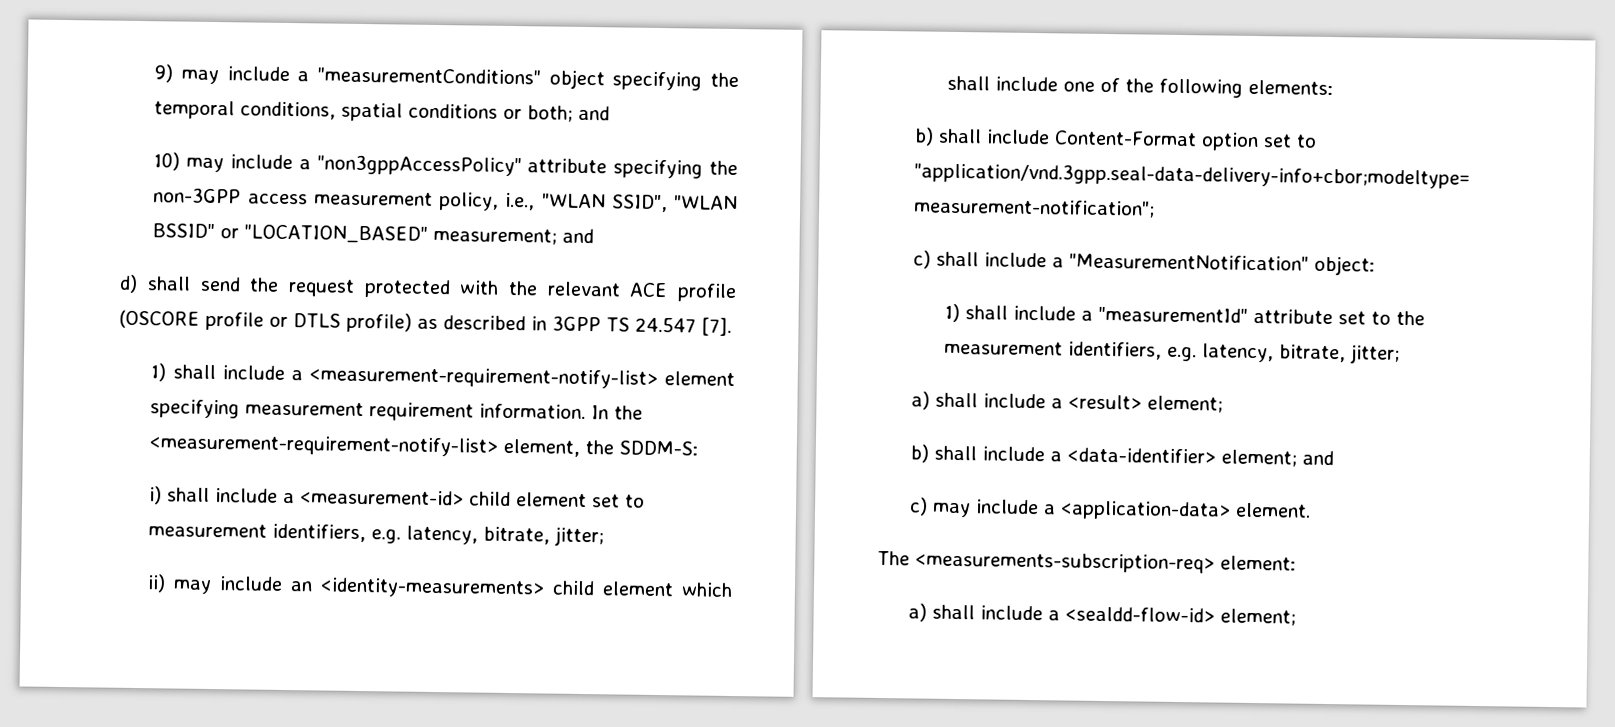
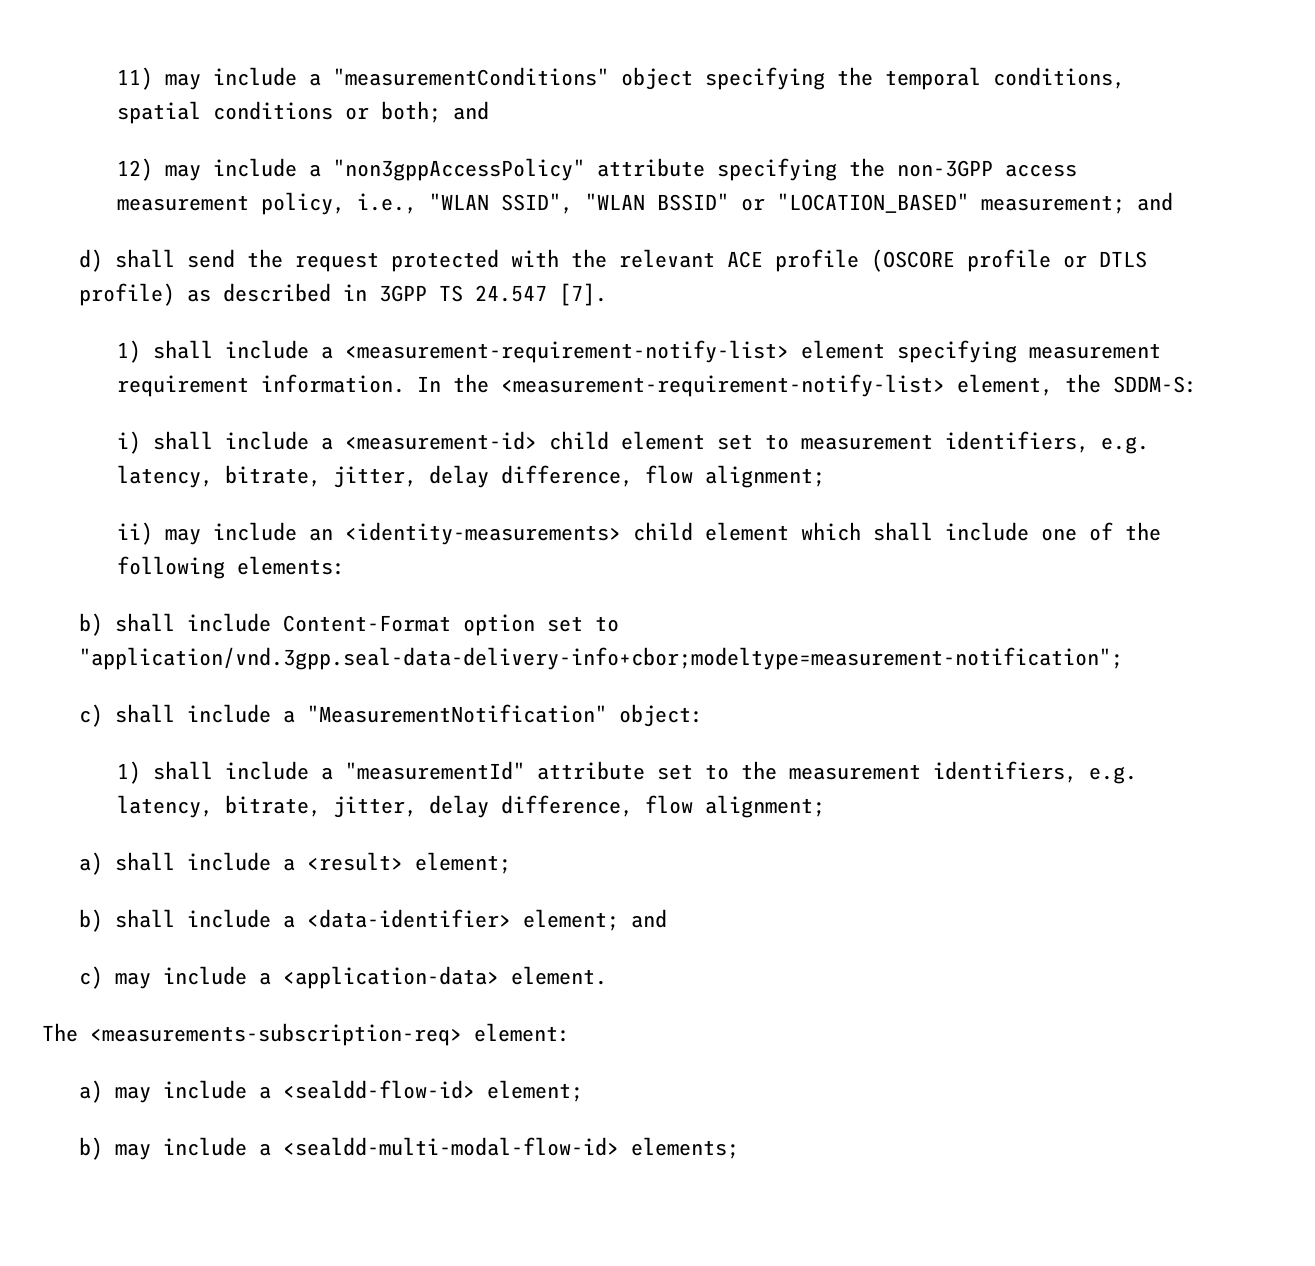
[154,64,174,83] 9) -> [116,67,153,90] 11)
[153,152,181,171] 10) -> [116,158,153,181] 12)
[554,526,605,547] jitter; -> [332,465,825,488] jitter, delay difference, flow alignment;
[1350,344,1401,364] jitter; -> [332,795,825,818] jitter, delay difference, flow alignment;
[932,604,976,620] shall -> [115,1086,152,1103] may
(1297, 617) none -> [79,1137,740,1160] // b) may include a <sealdd-multi-modal-flow-id> elements;

